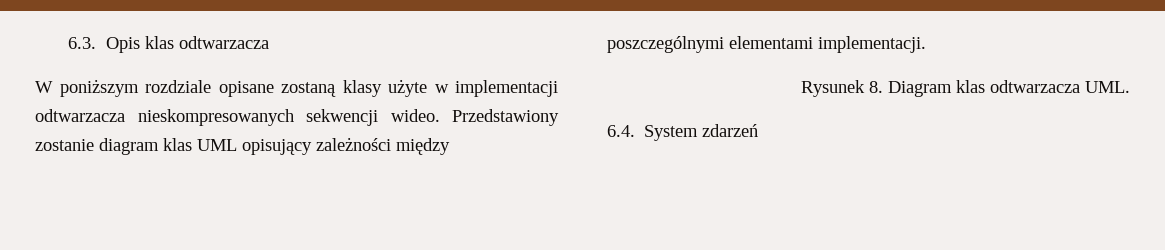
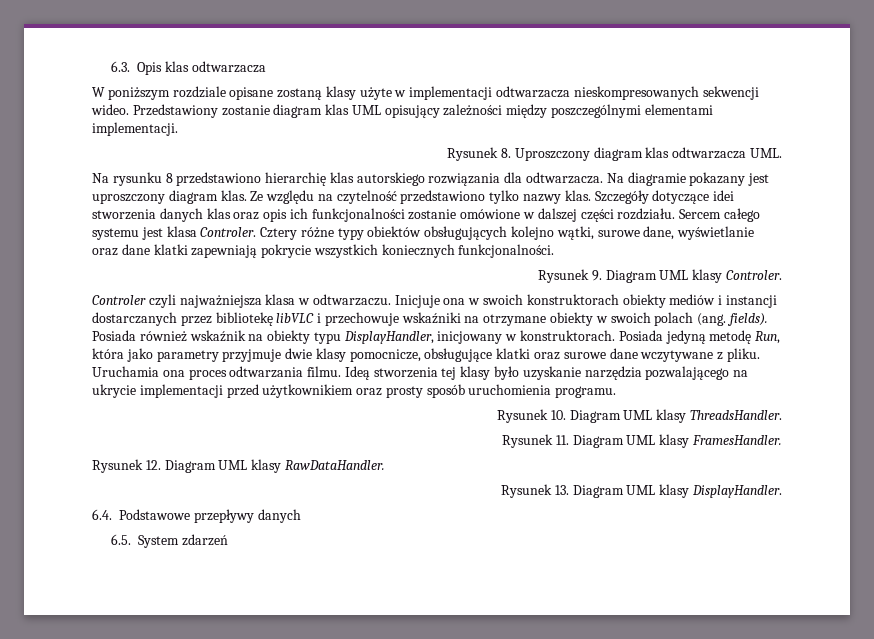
[888,81,952,97] Diagram -> [514,147,643,161] Uproszczony diagram
[607,125,635,137] 6.4. -> [92,172,770,186] [92,190,735,204] [92,208,760,222] [92,226,755,240] [92,244,555,258] [538,269,782,283] [92,294,777,308] [92,312,768,326] [92,330,781,344] [92,348,760,362] [92,366,749,380] [92,384,617,398] [497,409,782,423] [502,434,782,448] [92,459,385,473] [501,484,782,498] [92,509,301,523] [111,534,132,545] Na rysunku 8 przedstawiono hierarchię klas autorskiego rozwiązania dla odtwarzacza. Na diagramie pokazany jest uproszczony diagram klas. Ze względu na czytelność przedstawiono tylko nazwy klas. Szczegóły dotyczące idei stworzenia danych klas oraz opis ich funkcjonalności zostanie omówione w dalszej części rozdziału. Sercem całego systemu jest klasa Controler. Cztery różne typy obiektów obsługujących kolejno wątki, surowe dane, wyświetlanie oraz dane klatki zapewniają pokrycie wszystkich koniecznych funkcjonalności. // Rysunek 9. Diagram UML klasy Controler. // Controler czyli najważniejsza klasa w odtwarzaczu. Inicjuje ona w swoich konstruktorach obiekty mediów i instancji dostarczanych przez bibliotekę libVLC i przechowuje wskaźniki na otrzymane obiekty w swoich polach (ang. fields). Posiada również wskaźnik na obiekty typu DisplayHandler, inicjowany w konstruktorach. Posiada jedyną metodę Run, która jako parametry przyjmuje dwie klasy pomocnicze, obsługujące klatki oraz surowe dane wczytywane z pliku. Uruchamia ona proces odtwarzania filmu. Ideą stworzenia tej klasy było uzyskanie narzędzia pozwalającego na ukrycie implementacji przed użytkownikiem oraz prosty sposób uruchomienia programu. // Rysunek 10. Diagram UML klasy ThreadsHandler. // Rysunek 11. Diagram UML klasy FramesHandler. // Rysunek 12. Diagram UML klasy RawDataHandler. // Rysunek 13. Diagram UML klasy DisplayHandler. // 6.4. Podstawowe przepływy danych // 6.5.

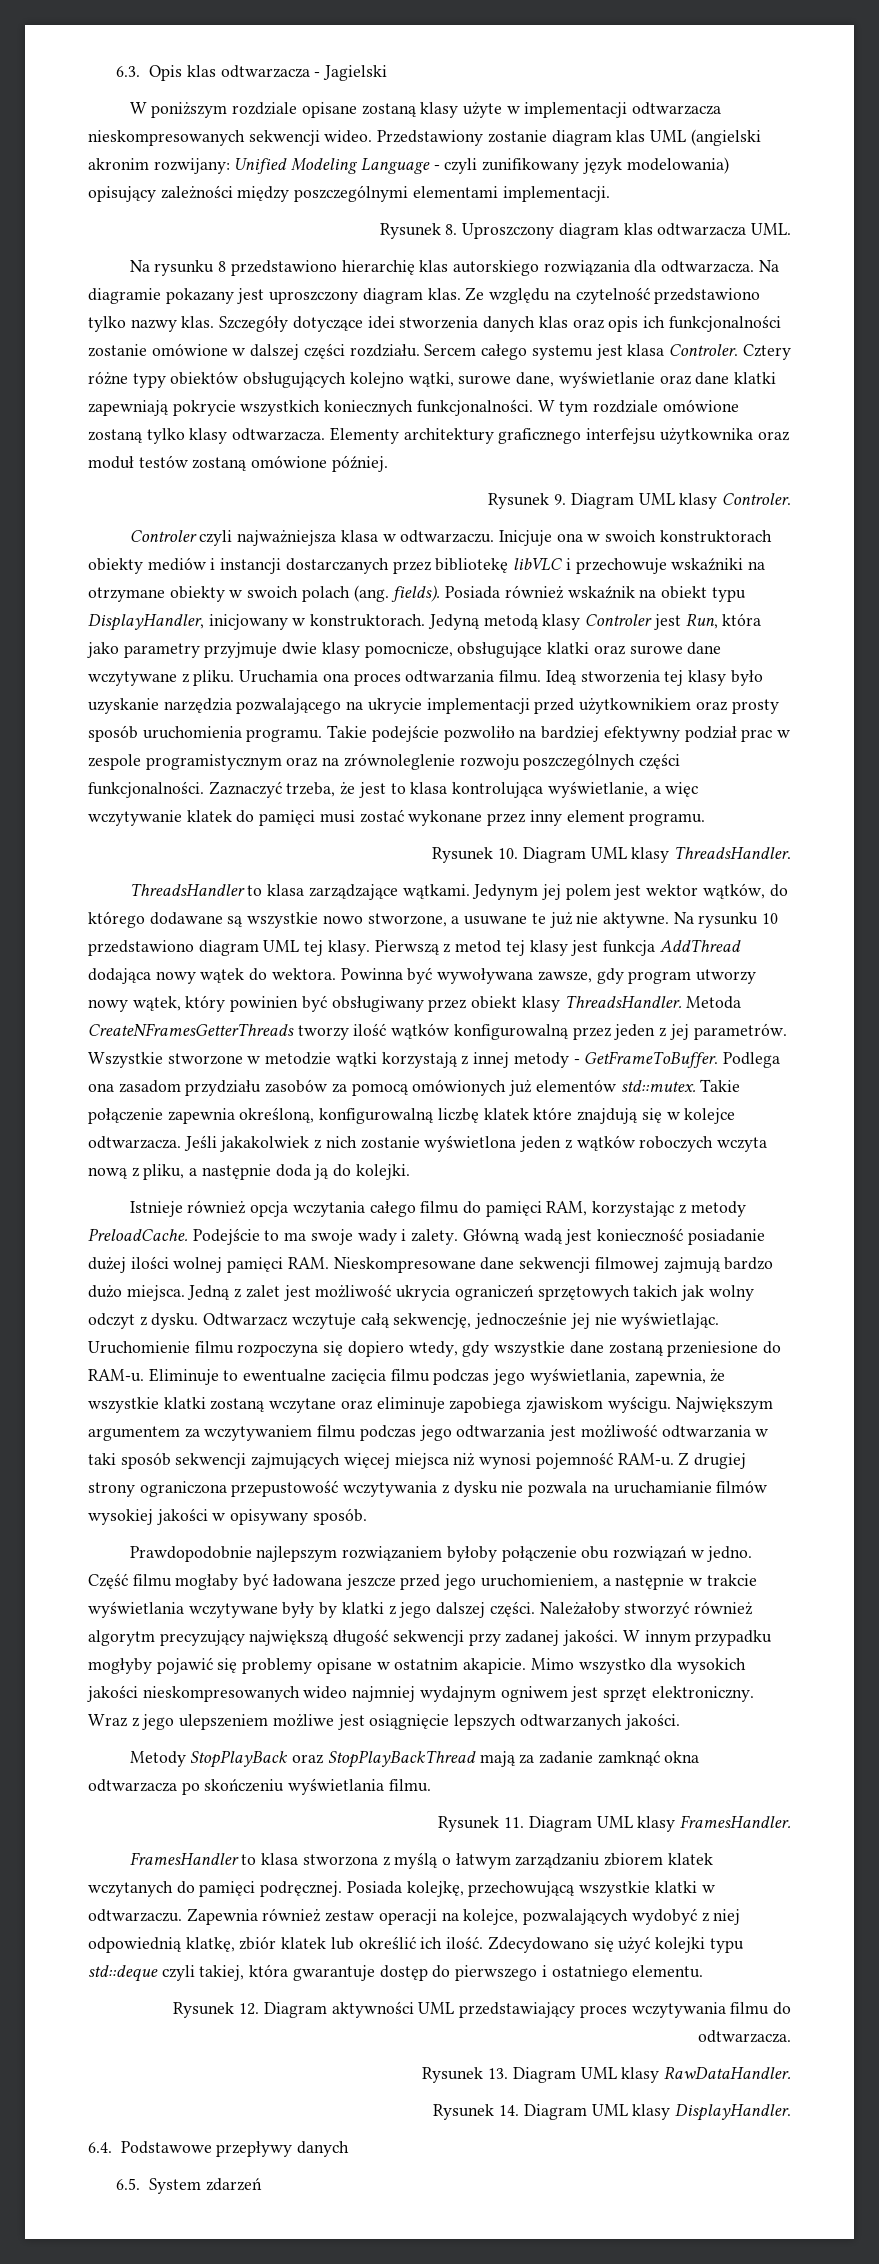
(266, 67) none -> [314,65,388,81] - Jagielski
(381, 110) none -> [690,129,761,146] [88,157,729,174] (angielski akronim rozwijany: Unified Modeling Language - czyli zunifikowany język modelowania)
(555, 251) none -> [537,399,739,416] [88,427,790,444] [88,455,388,472] W tym rozdziale omówione zostaną tylko klasy odtwarzacza. Elementy architektury graficznego interfejsu użytkownika oraz moduł testów zostaną omówione później.
[267,330,311,344] obiekty -> [660,586,707,599] obiekt
[618,330,752,344] Posiada jedyną metodę -> [427,614,681,630] Jedyną metodą klasy Controler jest
(617, 392) none -> [327,725,790,742] [88,753,681,770] [88,781,699,798] [88,809,706,826] Takie podejście pozwoliło na bardziej efektywny podział prac w zespole programistycznym oraz na zrównoleglenie rozwoju poszczególnych części funkcjonalności. Zaznaczyć trzeba, że jest to klasa kontrolująca wyświetlanie, a więc wczytywanie klatek do pamięci musi zostać wykonane przez inny element programu.
(782, 415) none -> [129,883,788,900] [88,911,779,928] [88,939,741,956] [88,967,756,984] [88,995,742,1012] [88,1023,787,1040] [88,1051,780,1068] [88,1079,741,1096] [88,1107,736,1124] [88,1135,767,1152] [88,1164,410,1180] [129,1200,746,1217] [88,1228,765,1245] [88,1256,774,1273] [88,1284,754,1301] [88,1312,720,1329] [88,1341,781,1357] [88,1368,726,1385] [88,1396,773,1413] [88,1424,769,1441] [88,1452,746,1469] [88,1480,768,1497] [88,1508,367,1525] [129,1546,753,1562] [88,1573,757,1590] [88,1601,753,1618] [88,1629,773,1646] [88,1657,746,1674] [87,1685,754,1702] [88,1713,680,1730] [129,1750,700,1768] [88,1778,431,1795] // ThreadsHandler to klasa zarządzające wątkami. Jedynym jej polem jest wektor wątków, do którego dodawane są wszystkie nowo stworzone, a usuwane te już nie aktywne. Na rysunku 10 przedstawiono diagram UML tej klasy. Pierwszą z metod tej klasy jest funkcja AddThread dodająca nowy wątek do wektora. Powinna być wywoływana zawsze, gdy program utworzy nowy wątek, który powinien być obsługiwany przez obiekt klasy ThreadsHandler. Metoda CreateNFramesGetterThreads tworzy ilość wątków konfigurowalną przez jeden z jej parametrów. Wszystkie stworzone w metodzie wątki korzystają z innej metody - GetFrameToBuffer. Podlega ona zasadom przydziału zasobów za pomocą omówionych już elementów std::mutex. Takie połączenie zapewnia określoną, konfigurowalną liczbę klatek które znajdują się w kolejce odtwarzacza. Jeśli jakakolwiek z nich zostanie wyświetlona jeden z wątków roboczych wczyta nową z pliku, a następnie doda ją do kolejki. // Istnieje również opcja wczytania całego filmu do pamięci RAM, korzystając z metody PreloadCache. Podejście to ma swoje wady i zalety. Główną wadą jest konieczność posiadanie dużej ilości wolnej pamięci RAM. Nieskompresowane dane sekwencji filmowej zajmują bardzo dużo miejsca. Jedną z zalet jest możliwość ukrycia ograniczeń sprzętowych takich jak wolny odczyt z dysku. Odtwarzacz wczytuje całą sekwencję, jednocześnie jej nie wyświetlając. Uruchomienie filmu rozpoczyna się dopiero wtedy, gdy wszystkie dane zostaną przeniesione do RAM-u. Eliminuje to ewentualne zacięcia filmu podczas jego wyświetlania, zapewnia, że wszystkie klatki zostaną wczytane oraz eliminuje zapobiega zjawiskom wyścigu. Największym argumentem za wczytywaniem filmu podczas jego odtwarzania jest możliwość odtwarzania w taki sposób sekwencji zajmujących więcej miejsca niż wynosi pojemność RAM-u. Z drugiej strony ograniczona przepustowość wczytywania z dysku nie pozwala na uruchamianie filmów wysokiej jakości w opisywany sposób. // Prawdopodobnie najlepszym rozwiązaniem byłoby połączenie obu rozwiązań w jedno. Część filmu mogłaby być ładowana jeszcze przed jego uruchomieniem, a następnie w trakcie wyświetlania wczytywane były by klatki z jego dalszej części. Należałoby stworzyć również algorytm precyzujący największą długość sekwencji przy zadanej jakości. W innym przypadku mogłyby pojawić się problemy opisane w ostatnim akapicie. Mimo wszystko dla wysokich jakości nieskompresowanych wideo najmniej wydajnym ogniwem jest sprzęt elektroniczny. Wraz z jego ulepszeniem możliwe jest osiągnięcie lepszych odtwarzanych jakości. // Metody StopPlayBack oraz StopPlayBackThread mają za zadanie zamknąć okna odtwarzacza po skończeniu wyświetlania filmu.
[92,459,161,473] Rysunek 12. -> [129,1852,713,1869] [88,1881,715,1897] [88,1908,741,1925] [88,1936,744,1953] [88,1964,704,1982] [173,2001,792,2018] [698,2030,791,2043] [422,2067,509,2083] FramesHandler to klasa stworzona z myślą o łatwym zarządzaniu zbiorem klatek wczytanych do pamięci podręcznej. Posiada kolejkę, przechowującą wszystkie klatki w odtwarzaczu. Zapewnia również zestaw operacji na kolejce, pozwalających wydobyć z niej odpowiednią klatkę, zbiór klatek lub określić ich ilość. Zdecydowano się użyć kolejki typu std::deque czyli takiej, która gwarantuje dostęp do pierwszego i ostatniego elementu. // Rysunek 12. Diagram aktywności UML przedstawiający proces wczytywania filmu do odtwarzacza. // Rysunek 13.
[554,485,569,495] 13. -> [499,2105,520,2116] 14.

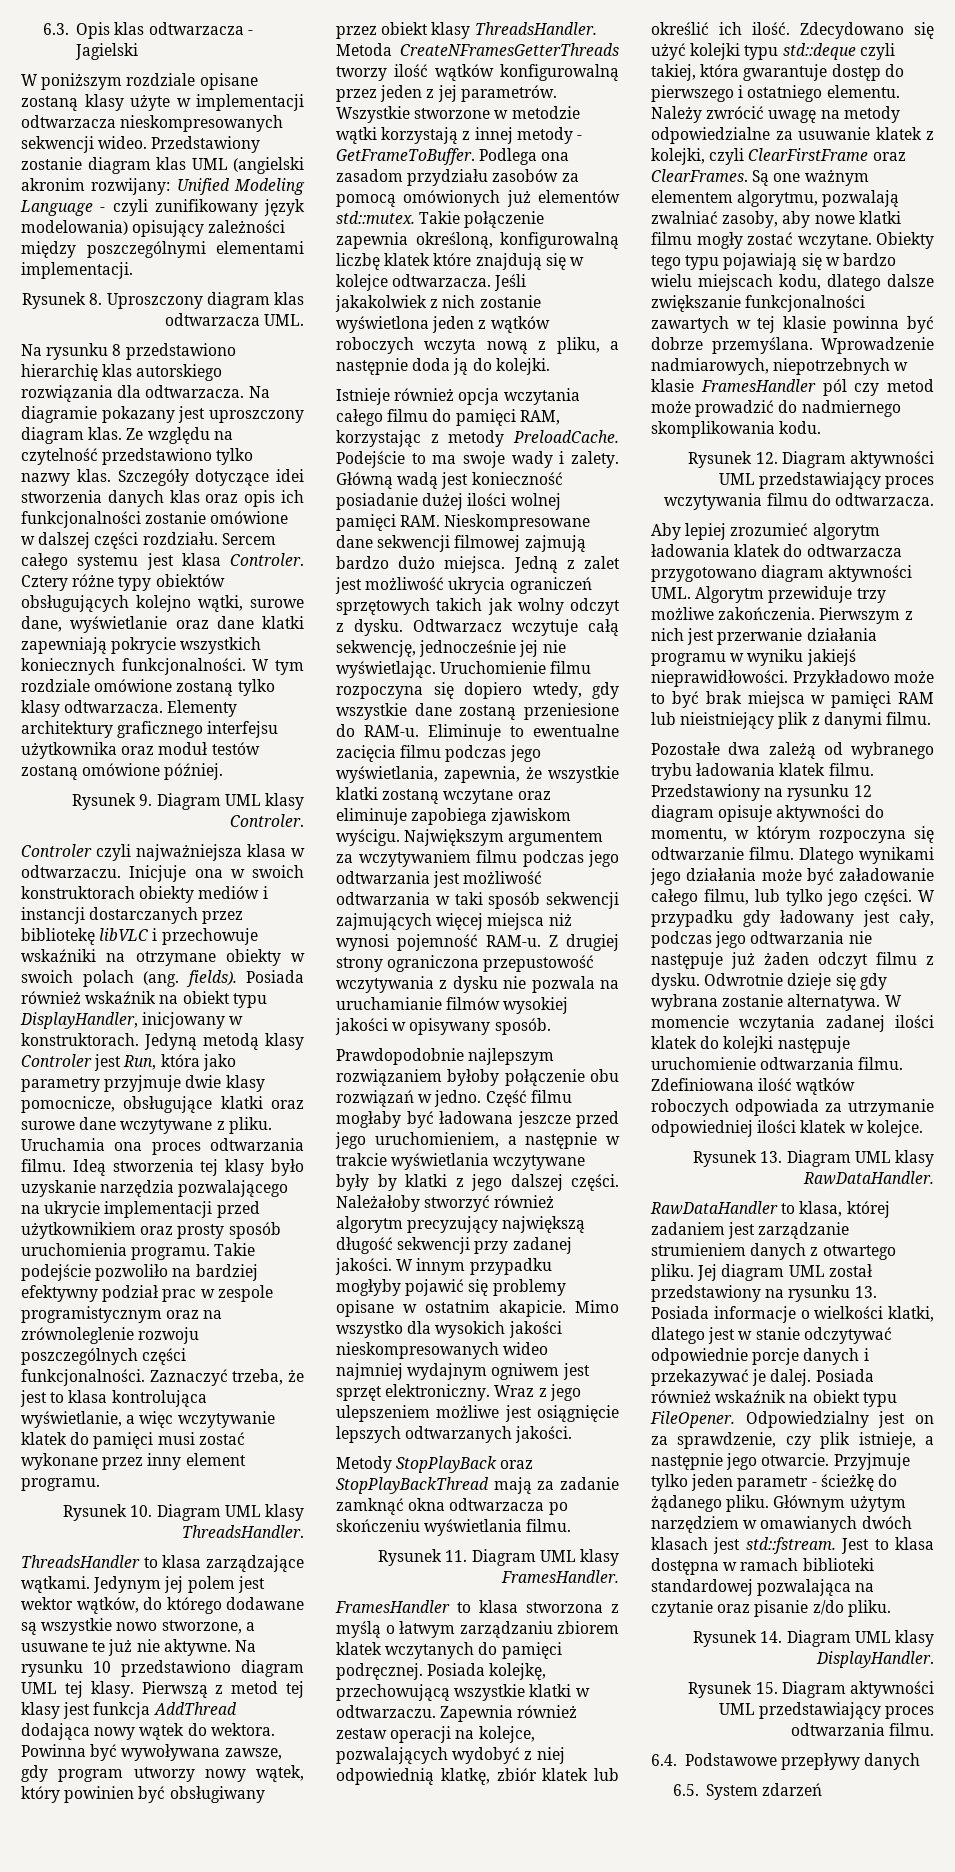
(704, 1971) none -> [651,106,900,123] [651,127,934,144] [651,148,906,165] [651,169,869,186] [651,190,900,207] [651,211,901,228] [651,232,934,249] [651,253,896,270] [651,274,934,291] [651,295,866,312] [651,316,934,333] [651,337,934,354] [651,358,909,375] [651,379,934,396] [651,400,901,417] [651,421,822,438] Należy zwrócić uwagę na metody odpowiedzialne za usuwanie klatek z kolejki, czyli ClearFirstFrame oraz ClearFrames. Są one ważnym elementem algorytmu, pozwalają zwalniać zasoby, aby nowe klatki filmu mogły zostać wczytane. Obiekty tego typu pojawiają się w bardzo wielu miejscach kodu, dlatego dalsze zwiększanie funkcjonalności zawartych w tej klasie powinna być dobrze przemyślana. Wprowadzenie nadmiarowych, niepotrzebnych w klasie FramesHandler pól czy metod może prowadzić do nadmiernego skomplikowania kodu.
(791, 2036) none -> [651,523,880,540] [651,544,902,557] [651,565,913,582] [651,586,886,603] [651,607,913,624] [651,628,877,645] [651,649,856,666] [651,670,934,687] [651,691,934,708] [651,712,931,729] [651,742,934,759] [651,763,874,780] [651,784,872,801] [651,805,884,822] [651,826,934,843] [651,847,934,864] [650,868,934,885] [651,889,935,906] [651,910,934,927] [651,931,872,948] [651,952,934,969] [651,973,887,990] [651,994,902,1011] [651,1015,934,1032] [651,1036,850,1053] [651,1057,904,1070] [651,1078,856,1095] [651,1099,934,1116] [651,1120,923,1137] // Aby lepiej zrozumieć algorytm ładowania klatek do odtwarzacza przygotowano diagram aktywności UML. Algorytm przewiduje trzy możliwe zakończenia. Pierwszym z nich jest przerwanie działania programu w wyniku jakiejś nieprawidłowości. Przykładowo może to być brak miejsca w pamięci RAM lub nieistniejący plik z danymi filmu. // Pozostałe dwa zależą od wybranego trybu ładowania klatek filmu. Przedstawiony na rysunku 12 diagram opisuje aktywności do momentu, w którym rozpoczyna się odtwarzanie filmu. Dlatego wynikami jego działania może być załadowanie całego filmu, lub tylko jego części. W przypadku gdy ładowany jest cały, podczas jego odtwarzania nie następuje już żaden odczyt filmu z dysku. Odwrotnie dzieje się gdy wybrana zostanie alternatywa. W momencie wczytania zadanej ilości klatek do kolejki następuje uruchomienie odtwarzania filmu. Zdefiniowana ilość wątków roboczych odpowiada za utrzymanie odpowiedniej ilości klatek w kolejce.
(792, 2072) none -> [650,1201,890,1218] [651,1222,850,1239] [651,1243,896,1260] [651,1264,872,1281] [651,1285,877,1302] [651,1306,934,1323] [651,1327,892,1344] [651,1348,869,1365] [651,1369,874,1386] [651,1390,897,1407] [650,1411,934,1428] [651,1432,934,1449] [651,1453,910,1470] [651,1474,897,1491] [651,1495,906,1512] [651,1516,912,1533] [651,1537,934,1554] [651,1558,874,1575] [651,1579,875,1596] [651,1600,891,1617] // RawDataHandler to klasa, której zadaniem jest zarządzanie strumieniem danych z otwartego pliku. Jej diagram UML został przedstawiony na rysunku 13. Posiada informacje o wielkości klatki, dlatego jest w stanie odczytywać odpowiednie porcje danych i przekazywać je dalej. Posiada również wskaźnik na obiekt typu FileOpener. Odpowiedzialny jest on za sprawdzenie, czy plik istnieje, a następnie jego otwarcie. Przyjmuje tylko jeden parametr - ścieżkę do żądanego pliku. Głównym użytym narzędziem w omawianych dwóch klasach jest std::fstream. Jest to klasa dostępna w ramach biblioteki standardowej pozwalająca na czytanie oraz pisanie z/do pliku.
(792, 2112) none -> [688,1681,934,1698] [718,1702,934,1719] [790,1723,934,1736] // Rysunek 15. Diagram aktywności UML przedstawiający proces odtwarzania filmu.

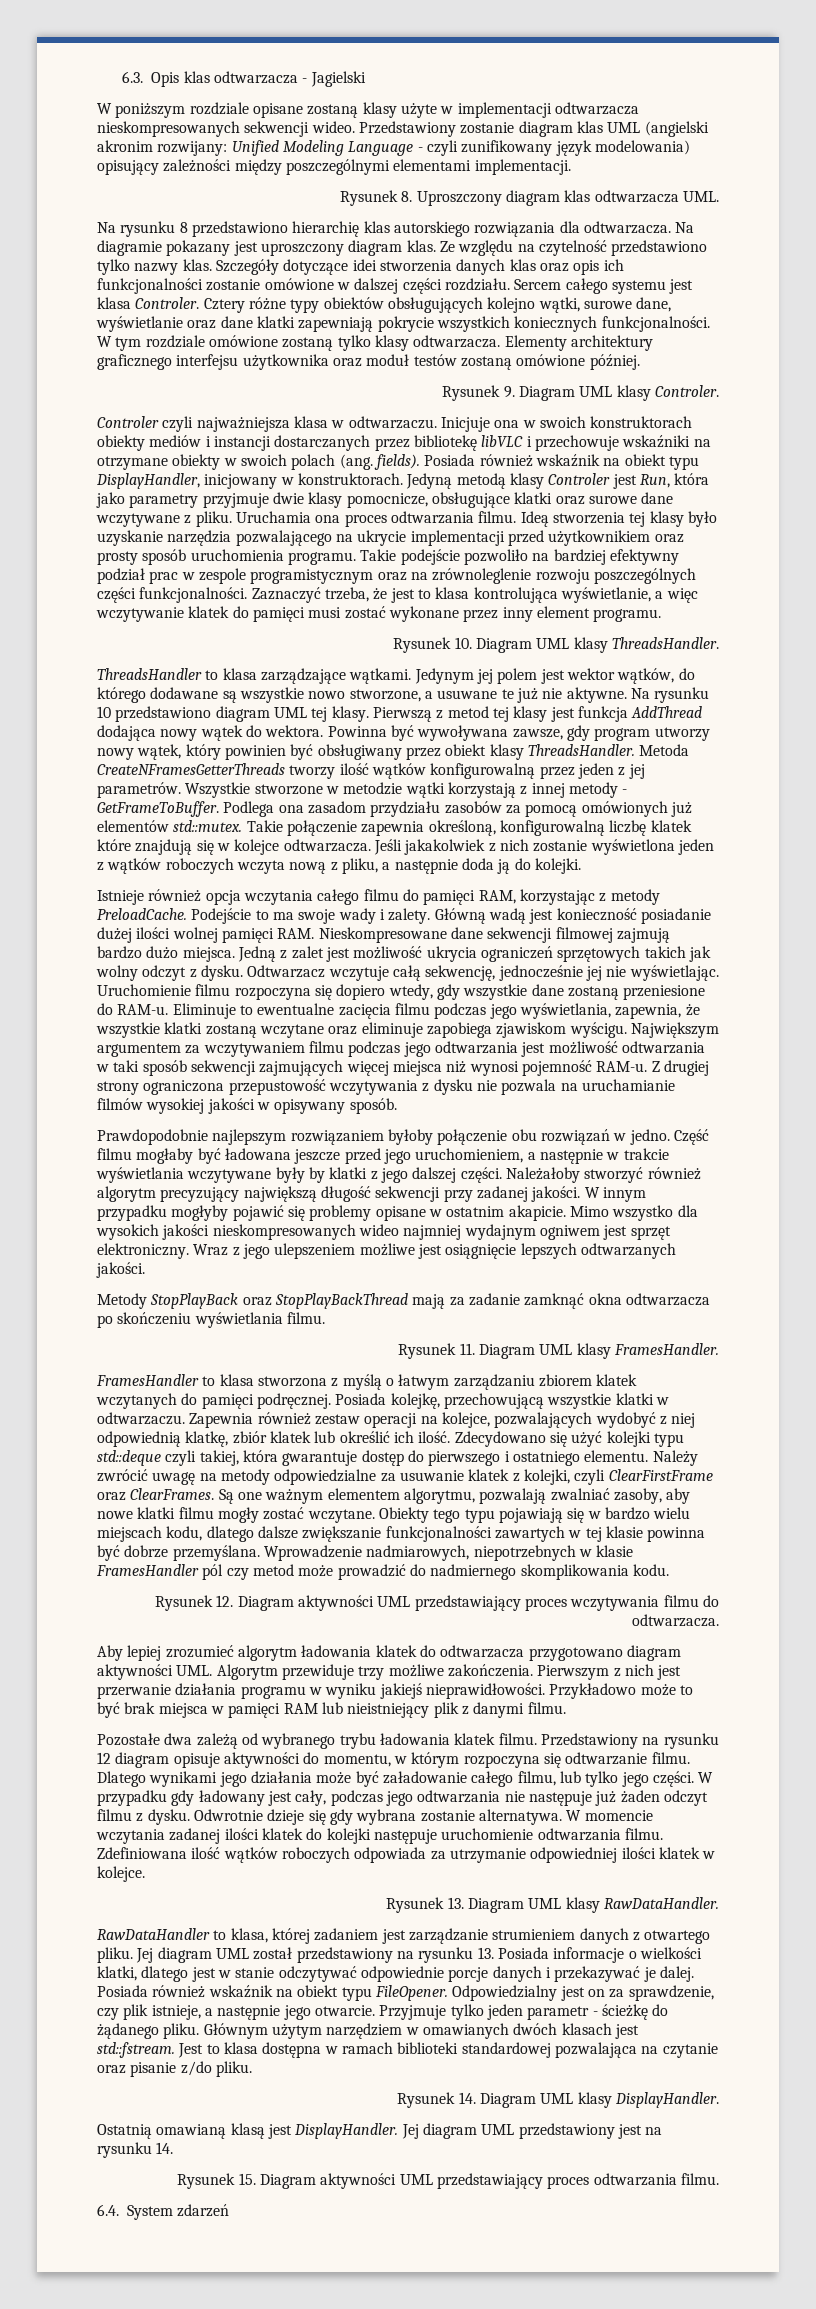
(934, 1659) none -> [97,2123,663,2139] [97,2142,174,2158] // Ostatnią omawianą klasą jest DisplayHandler. Jej diagram UML przedstawiony jest na rysunku 14.
[684,1753,921,1770] [672,1784,699,1796] Podstawowe przepływy danych // 6.5. -> (119, 2210) none

